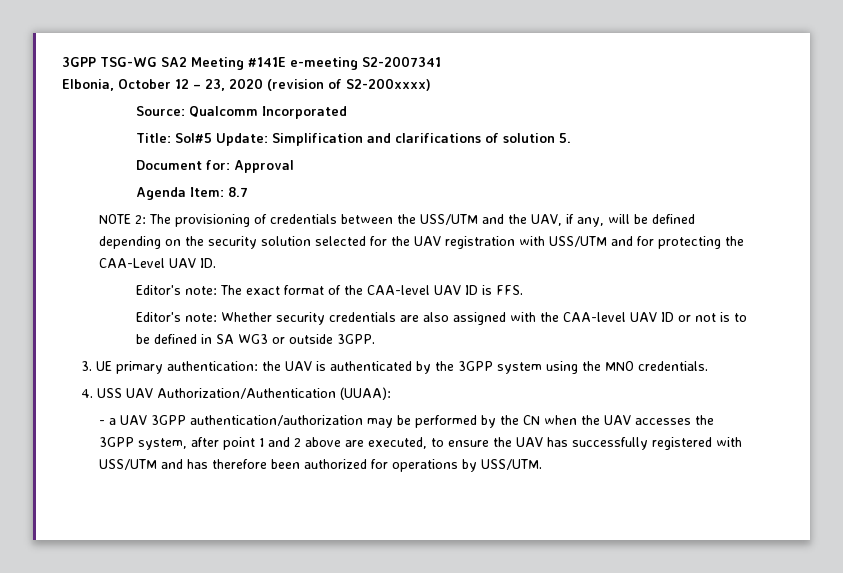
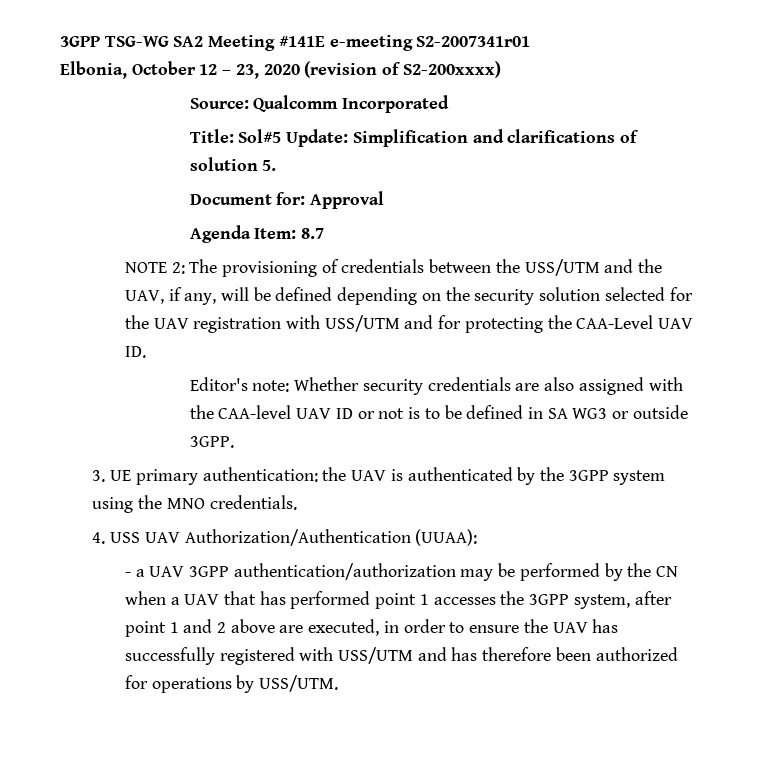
[362,56,441,67] S2-2007341 -> [416,36,531,47] S2-2007341r01
[136,285,524,295] // Editor's note: The exact format of the CAA-level UAV ID is FFS. -> (146, 352) none
[581,415,632,425] the UAV -> [170,591,429,609] a UAV that has performed point 1
(428, 443) none -> [383,619,446,633] in order

